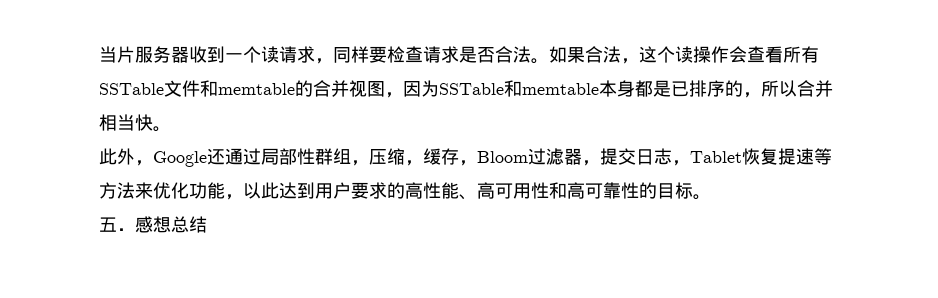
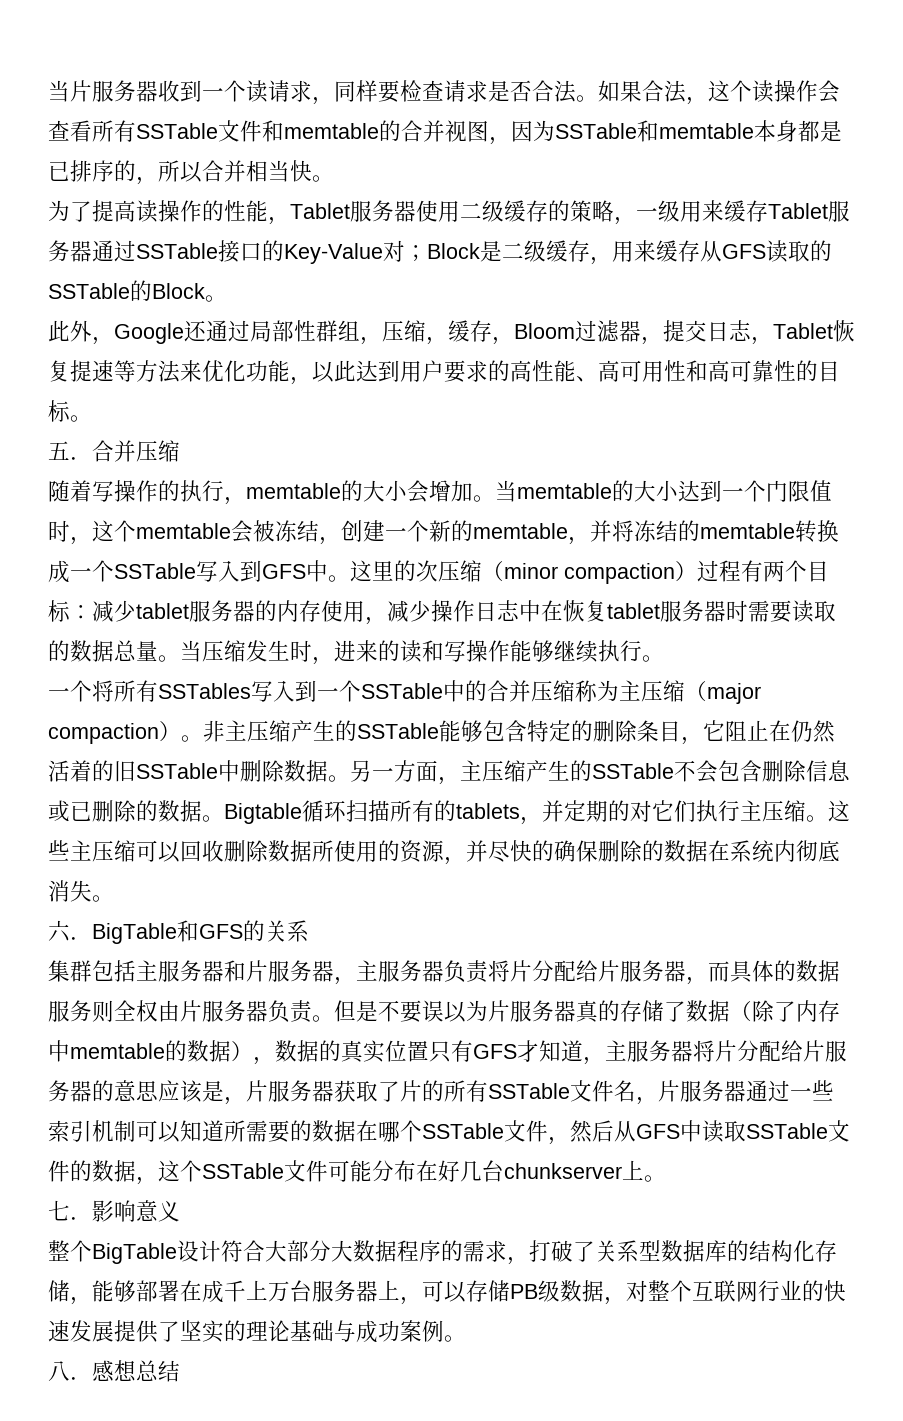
(171, 129) none -> [48,200,850,225] [48,240,832,265] [48,280,227,302] // 为了提高读操作的性能，Tablet服务器使用二级缓存的策略，一级用来缓存Tablet服务器通过SSTable接口的Key-Value对；Block是二级缓存，用来缓存从GFS读取的SSTable的Block。
(135, 229) none -> [92,440,180,462] [48,480,832,505] [48,520,839,545] [48,560,829,584] [48,600,836,625] [48,640,664,665] [48,680,761,704] [48,720,835,745] [48,760,850,785] [48,800,850,825] [48,840,840,865] [48,880,114,902] [48,920,309,944] [48,960,840,985] [48,1000,840,1023] [48,1040,847,1065] [48,1080,834,1105] [48,1120,850,1145] [48,1160,666,1185] [48,1200,180,1222] [48,1240,837,1265] [48,1280,846,1305] [48,1320,466,1343] [48,1361,92,1382] 合并压缩 // 随着写操作的执行，memtable的大小会增加。当memtable的大小达到一个门限值时，这个memtable会被冻结，创建一个新的memtable，并将冻结的memtable转换成一个SSTable写入到GFS中。这里的次压缩（minor compaction）过程有两个目标：减少tablet服务器的内存使用，减少操作日志中在恢复tablet服务器时需要读取的数据总量。当压缩发生时，进来的读和写操作能够继续执行。 // 一个将所有SSTables写入到一个SSTable中的合并压缩称为主压缩（major compaction）。非主压缩产生的SSTable能够包含特定的删除条目，它阻止在仍然活着的旧SSTable中删除数据。另一方面，主压缩产生的SSTable不会包含删除信息或已删除的数据。Bigtable循环扫描所有的tablets，并定期的对它们执行主压缩。这些主压缩可以回收删除数据所使用的资源，并尽快的确保删除的数据在系统内彻底消失。 // 六．BigTable和GFS的关系 // 集群包括主服务器和片服务器，主服务器负责将片分配给片服务器，而具体的数据服务则全权由片服务器负责。但是不要误以为片服务器真的存储了数据（除了内存中memtable的数据），数据的真实位置只有GFS才知道，主服务器将片分配给片服务器的意思应该是，片服务器获取了片的所有SSTable文件名，片服务器通过一些索引机制可以知道所需要的数据在哪个SSTable文件，然后从GFS中读取SSTable文件的数据，这个SSTable文件可能分布在好几台chunkserver上。 // 七．影响意义 // 整个BigTable设计符合大部分大数据程序的需求，打破了关系型数据库的结构化存储，能够部署在成千上万台服务器上，可以存储PB级数据，对整个互联网行业的快速发展提供了坚实的理论基础与成功案例。 // 八．

